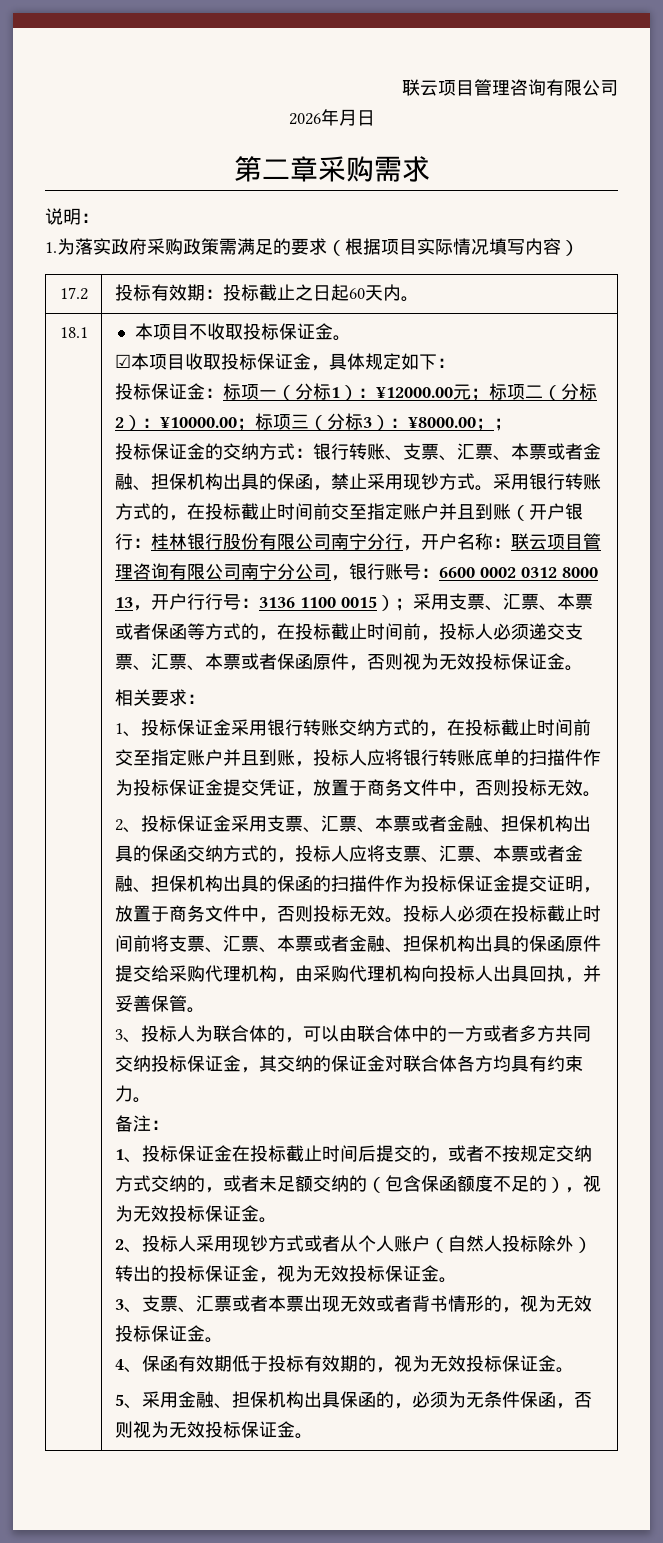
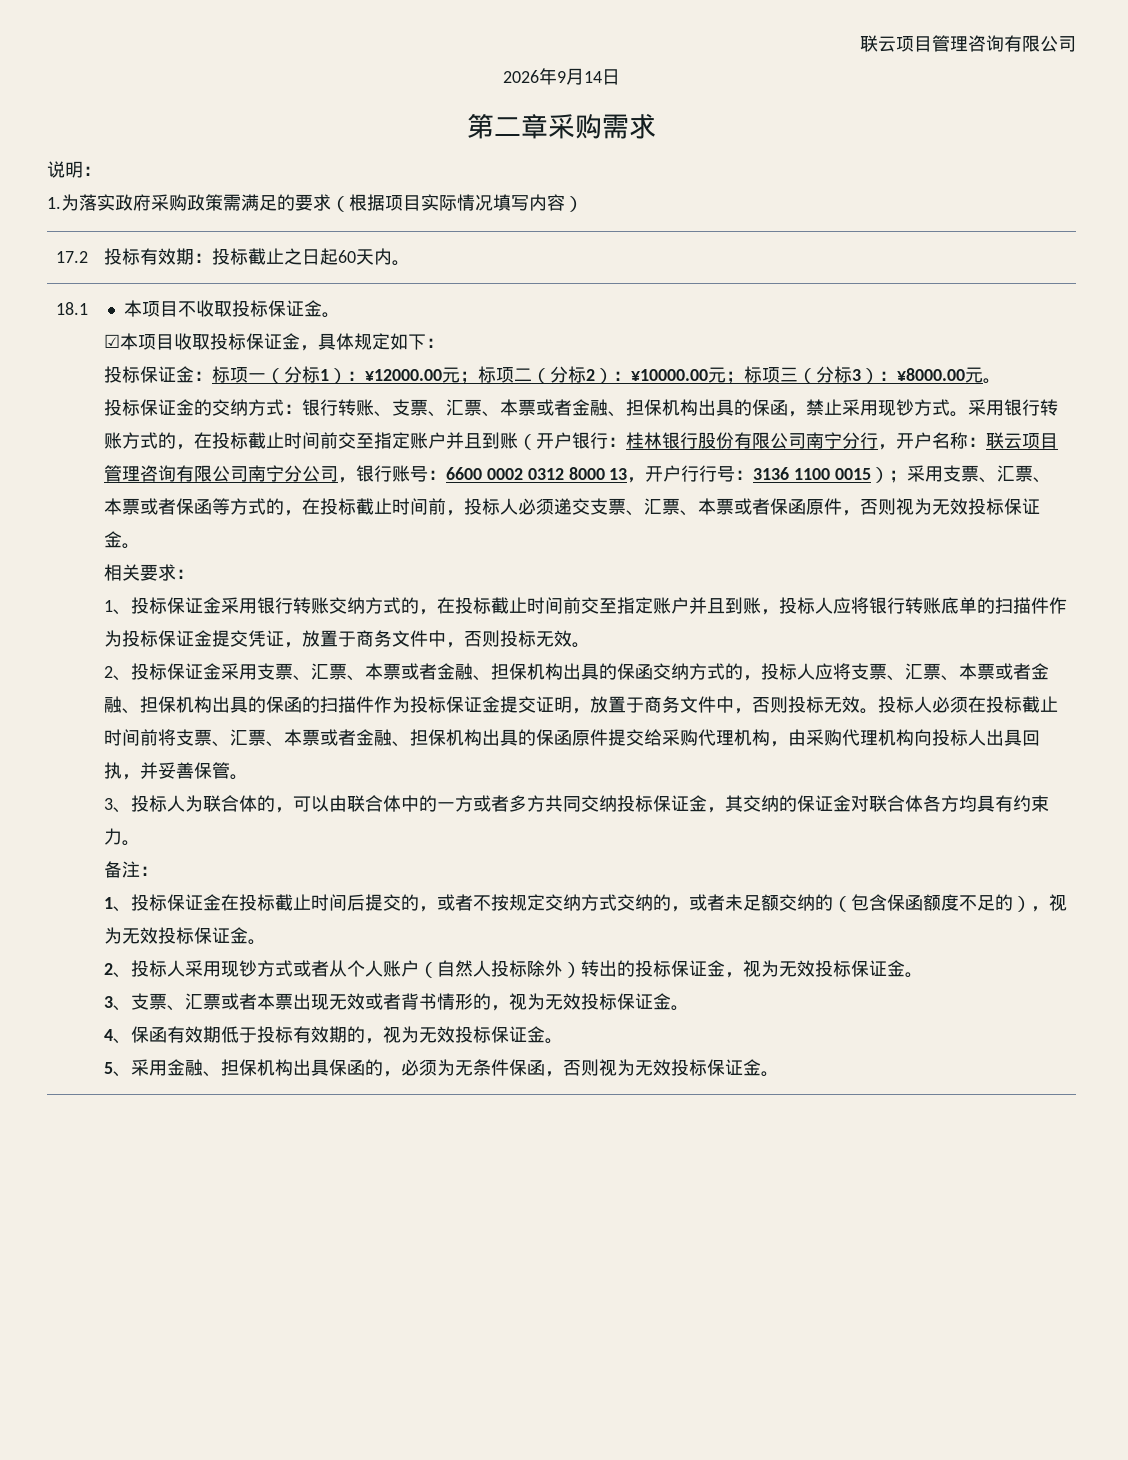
[338,109,357,126] 月 -> [557,68,602,85] 9月14
(237, 422) none -> [708,367,727,383] 元
[475,418,512,431] ；； -> [965,367,1002,384] 元。

